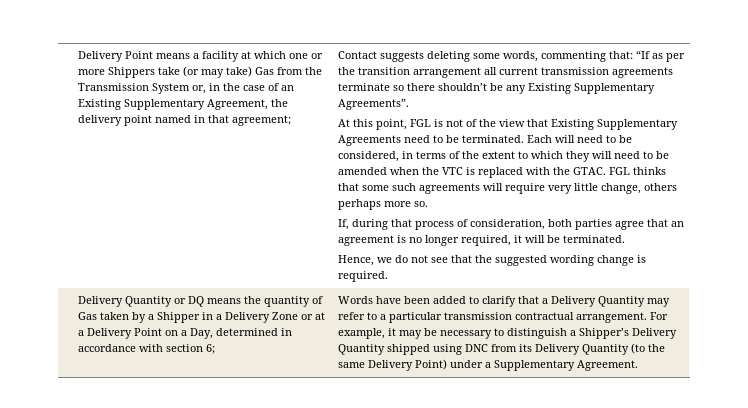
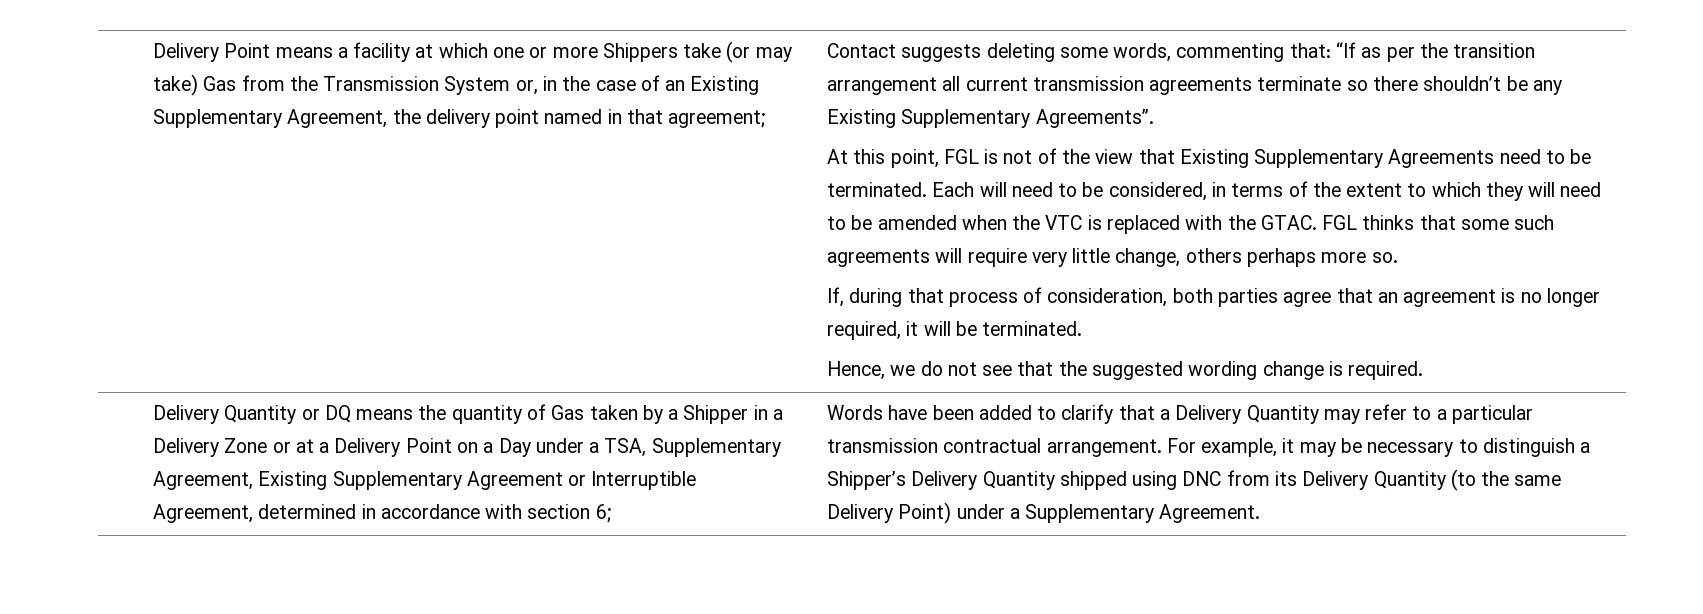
[189,328,213,339] Day, -> [498,438,781,457] [153,471,697,490] [153,504,254,523] Day under a TSA, Supplementary Agreement, Existing Supplementary Agreement or Interruptible Agreement,

